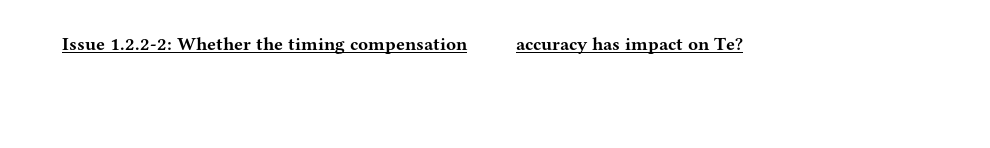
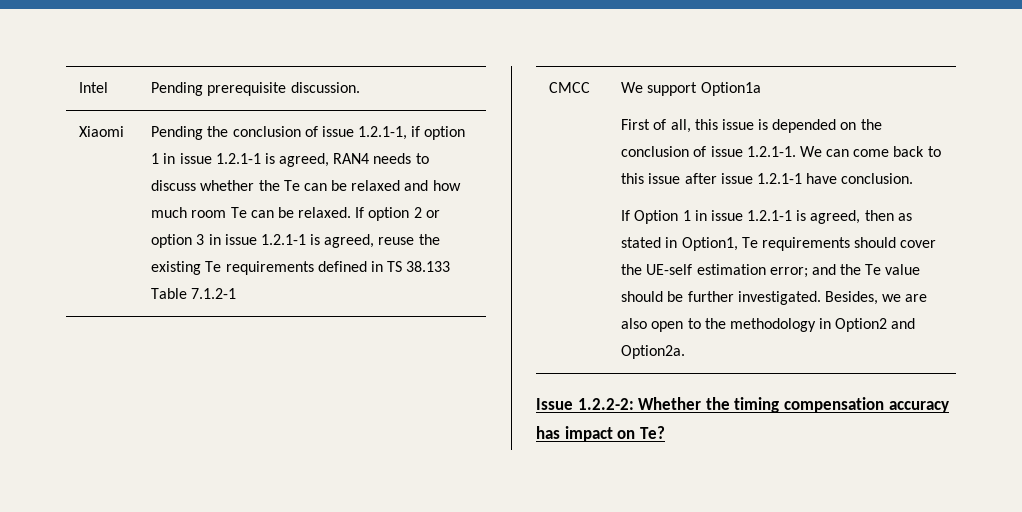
(62, 44) none -> [79,82,109,93] [151,82,360,96] [79,126,125,137] [151,126,466,140] [151,153,429,167] [151,180,461,191] [151,207,440,221] [151,234,440,248] [151,261,451,275] [151,288,237,299] [549,82,591,93] [621,82,761,96] [621,119,882,133] [621,146,941,157] [621,173,914,184] [621,210,912,224] [621,237,937,251] [621,264,921,278] [621,291,928,305] [621,318,916,332] [621,345,686,359] Intel | Pending prerequisite discussion. // Xiaomi | Pending the conclusion of issue 1.2.1-1, if option 1 in issue 1.2.1-1 is agreed, RAN4 needs to discuss whether the Te can be relaxed and how much room Te can be relaxed. If option 2 or option 3 in issue 1.2.1-1 is agreed, reuse the existing Te requirements defined in TS 38.133 Table 7.1.2-1 // CMCC | We support Option1a // First of all, this issue is depended on the conclusion of issue 1.2.1-1. We can come back to this issue after issue 1.2.1-1 have conclusion. // If Option 1 in issue 1.2.1-1 is agreed, then as stated in Option1, Te requirements should cover the UE-self estimation error; and the Te value should be further investigated. Besides, we are also open to the methodology in Option2 and Option2a. //

